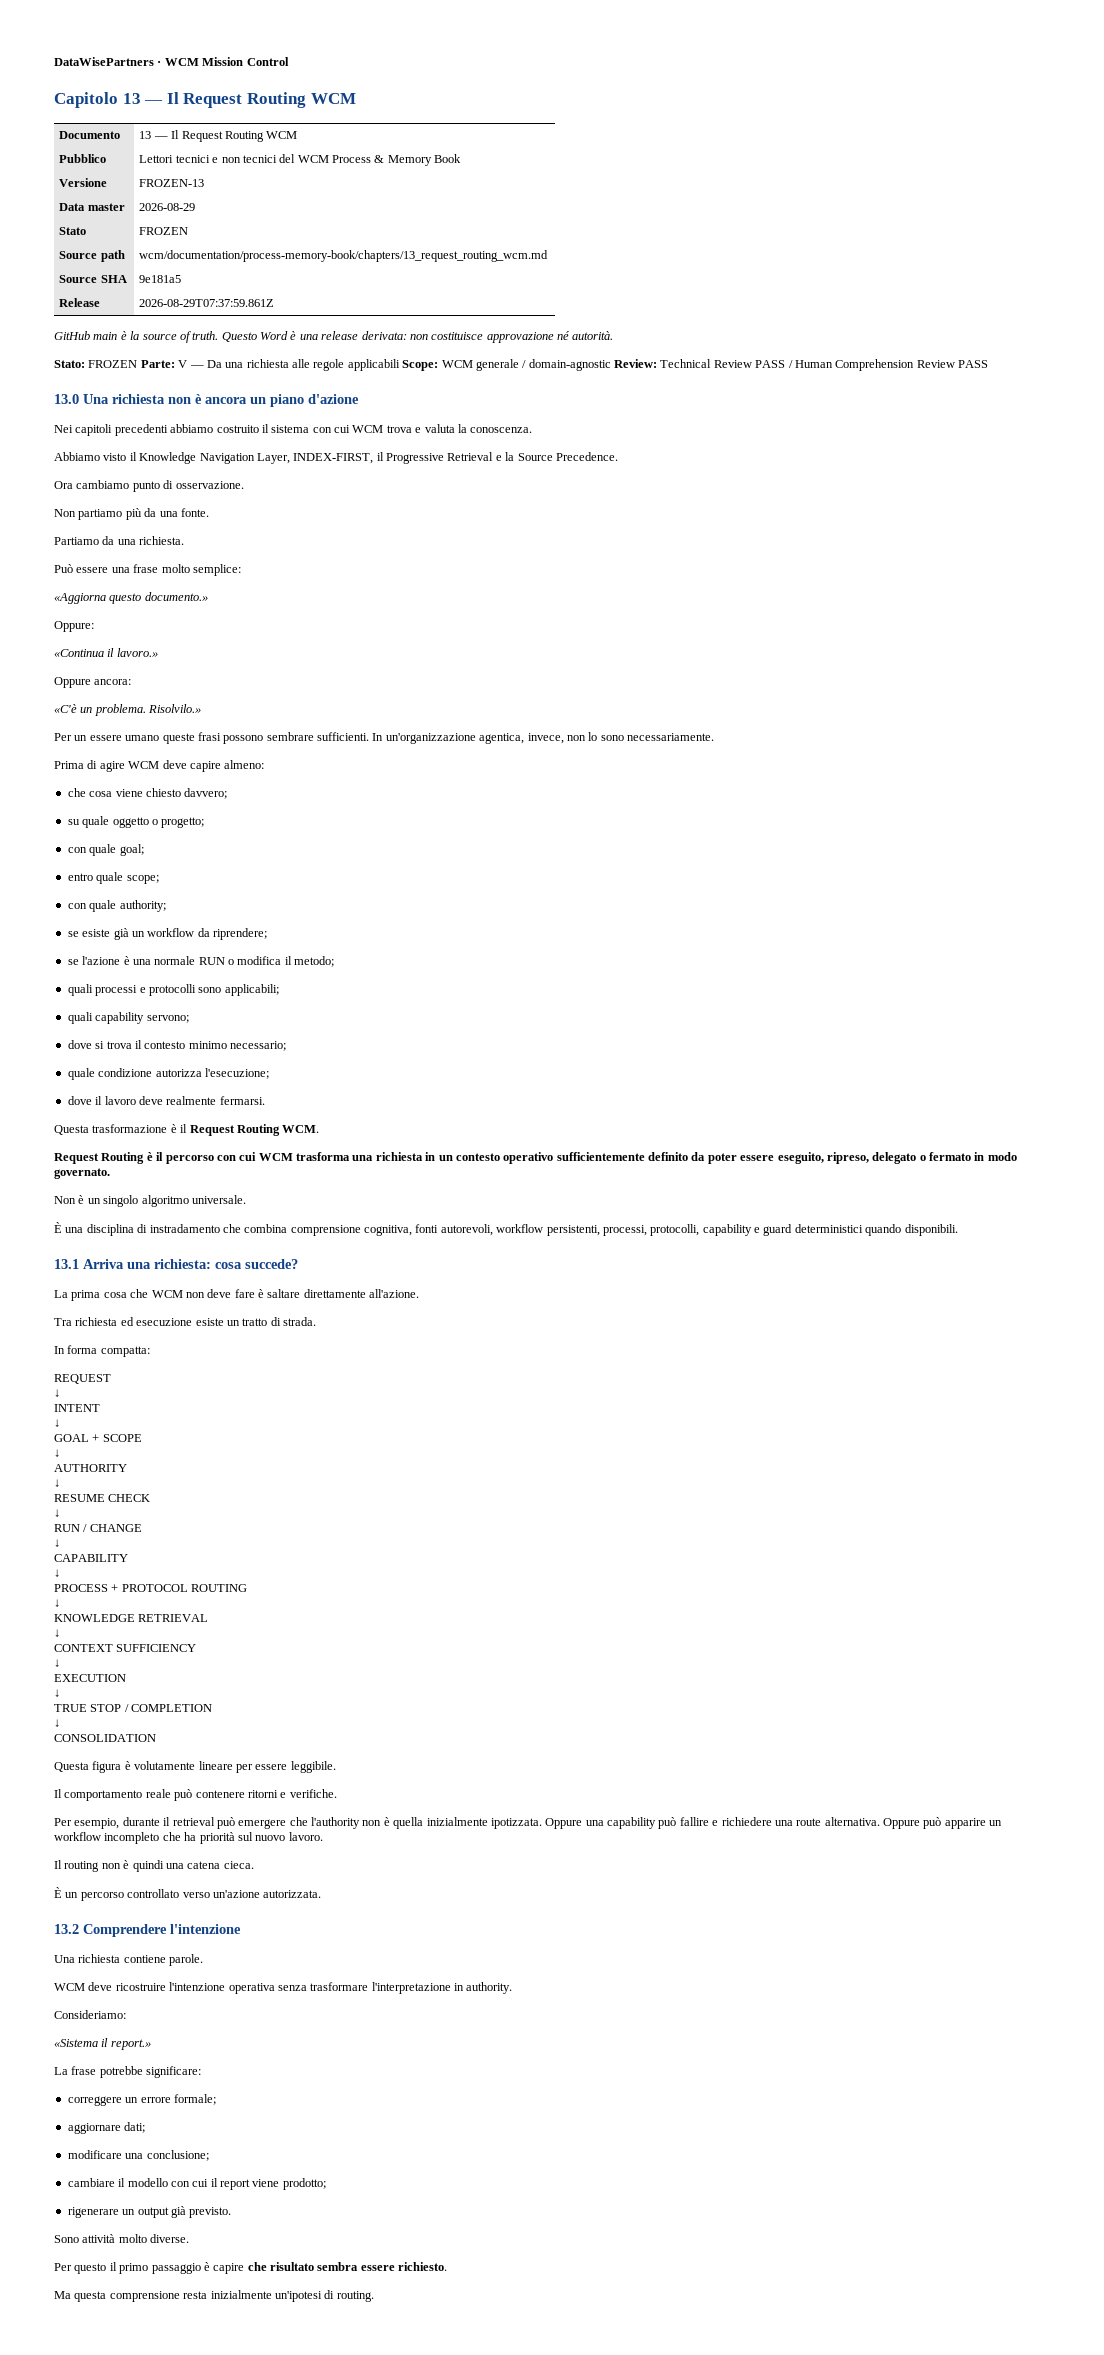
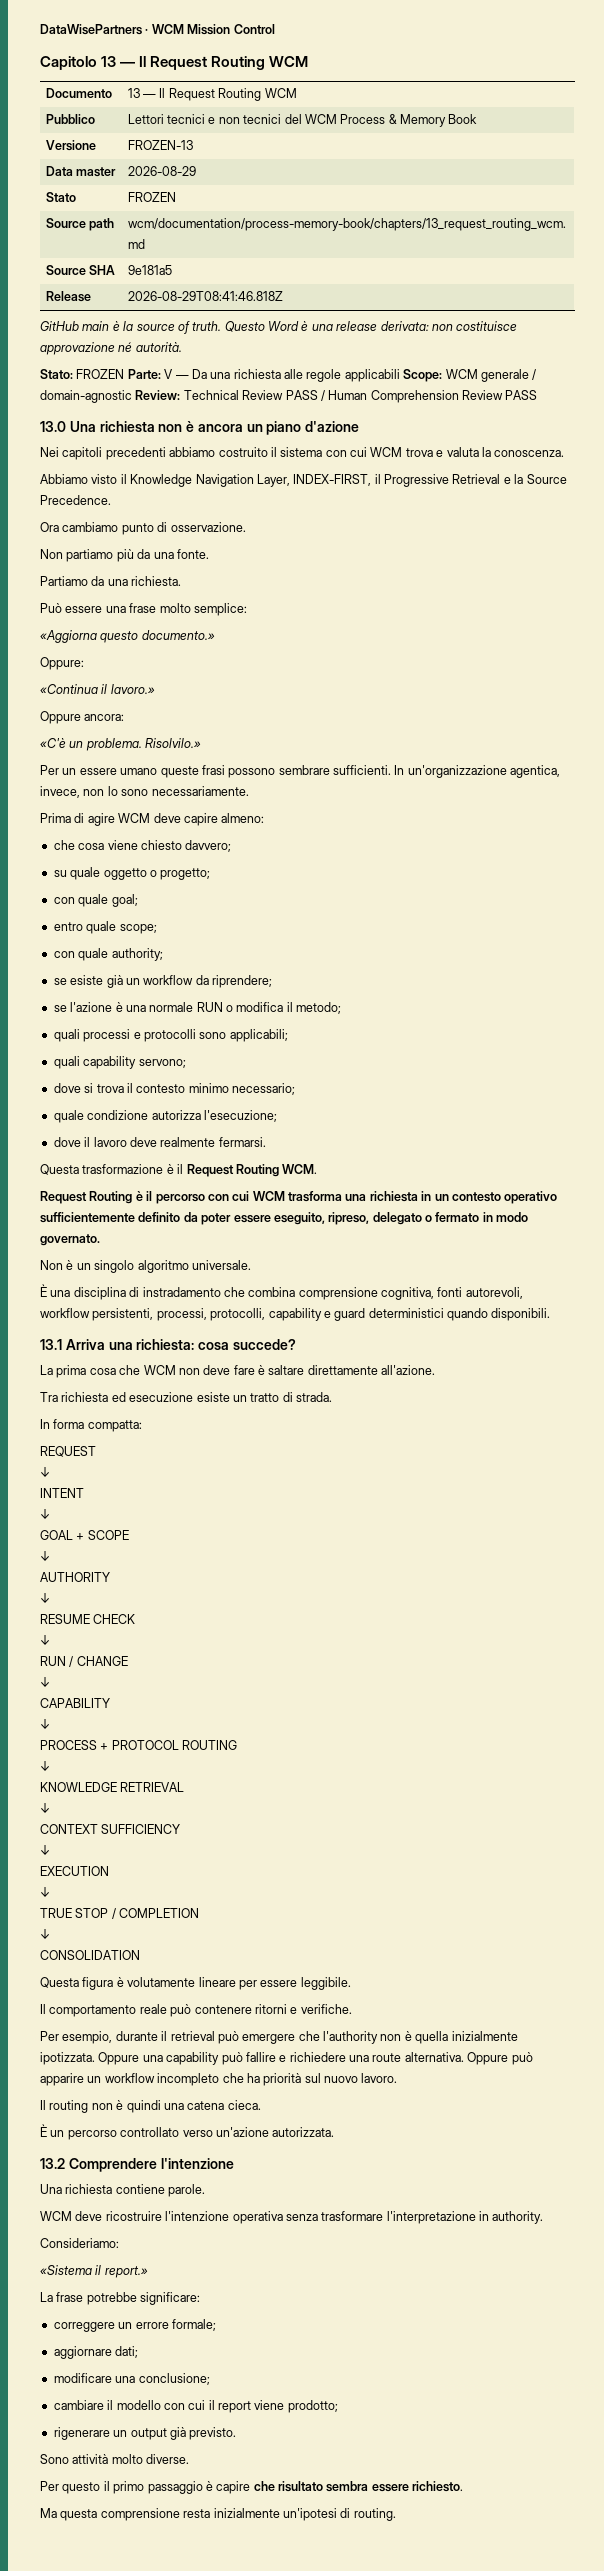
[139,299,275,307] 2026-08-29T07:37:59.861Z -> [127,291,283,301] 2026-08-29T08:41:46.818Z

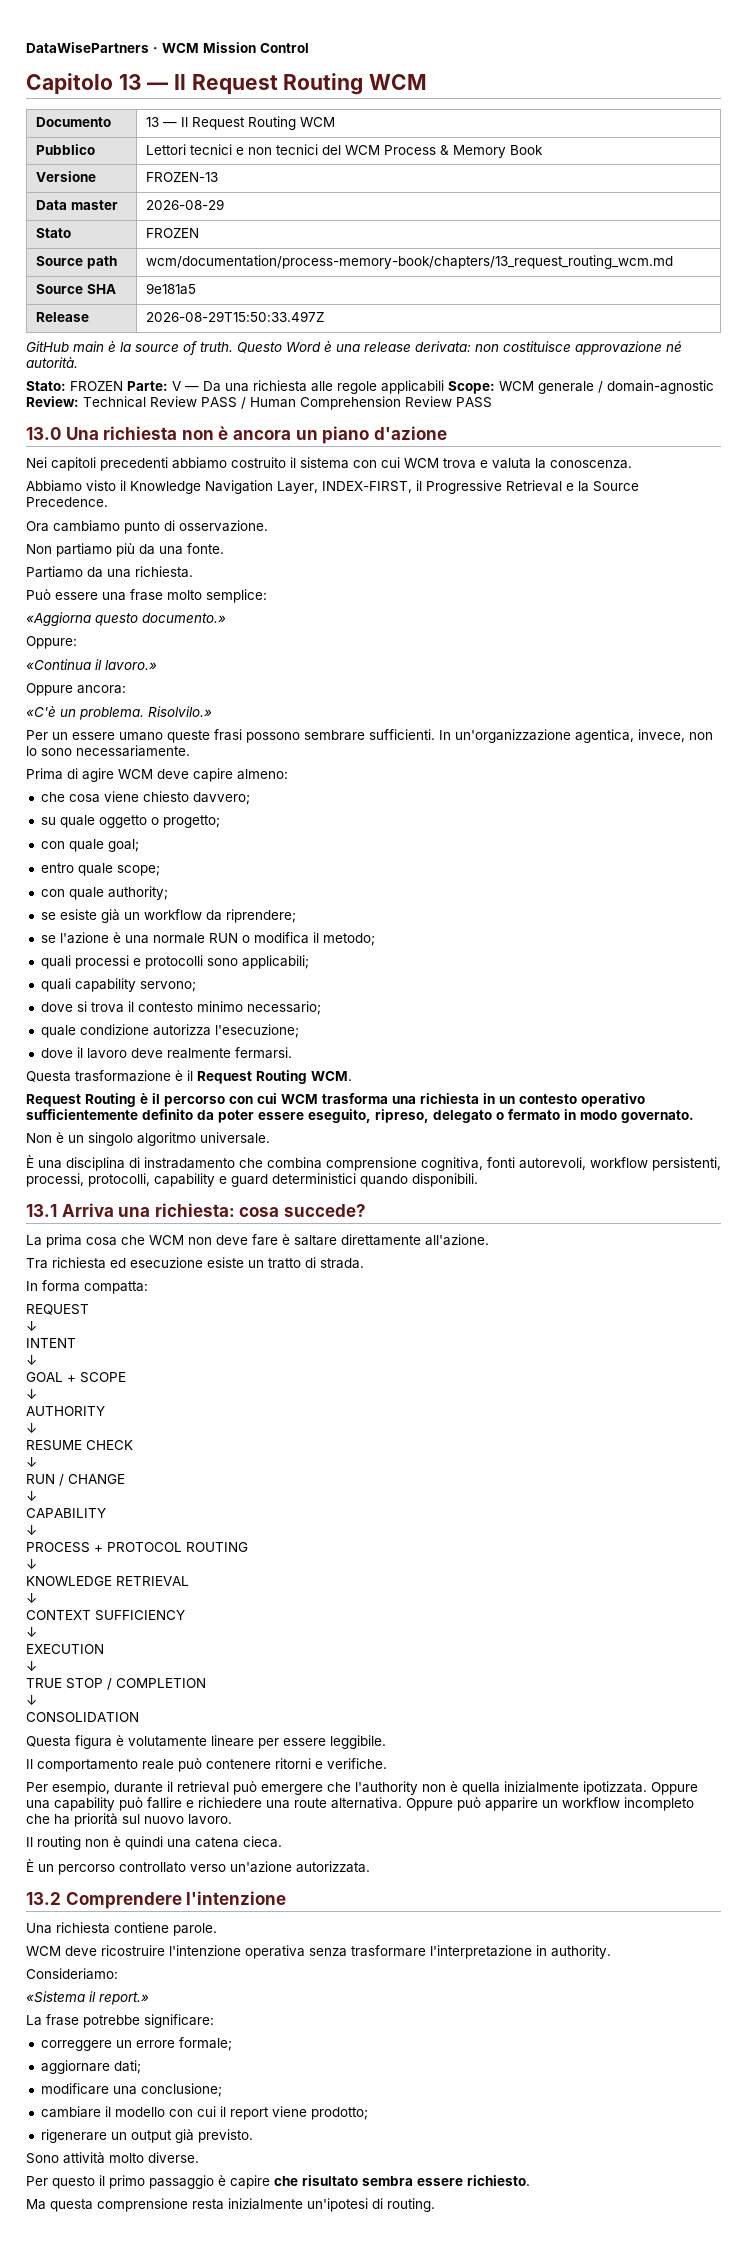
[127,291,283,301] 2026-08-29T08:41:46.818Z -> [145,311,324,322] 2026-08-29T15:50:33.497Z

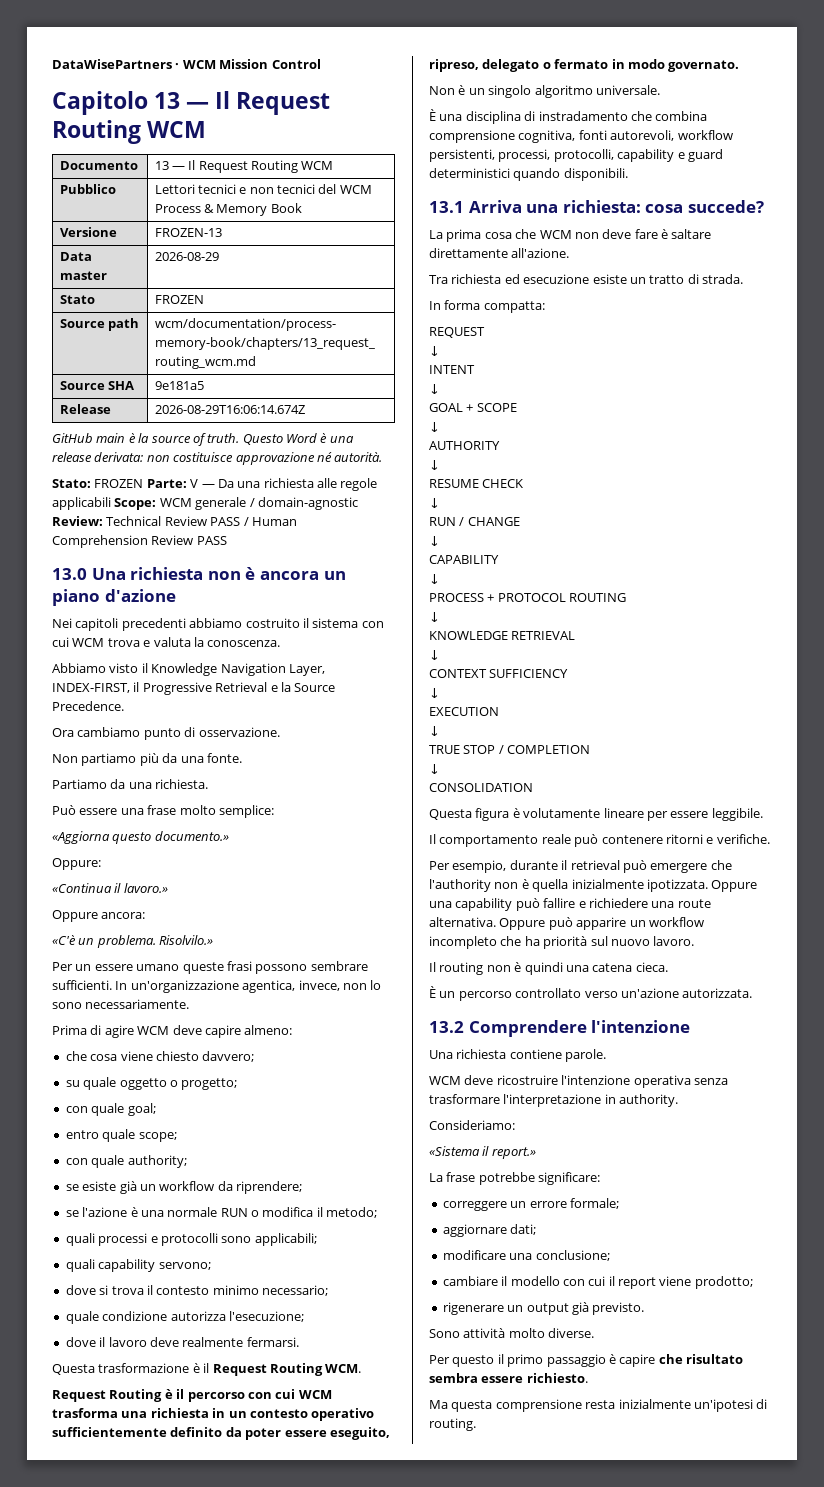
[145,311,324,322] 2026-08-29T15:50:33.497Z -> [154,405,305,414] 2026-08-29T16:06:14.674Z

